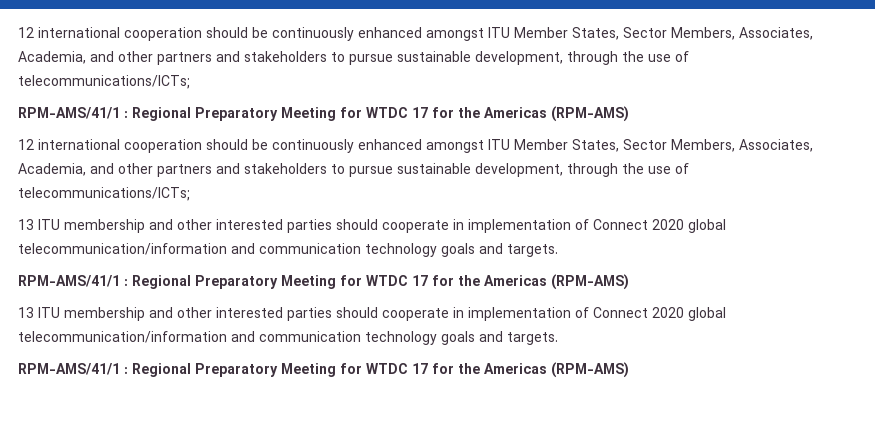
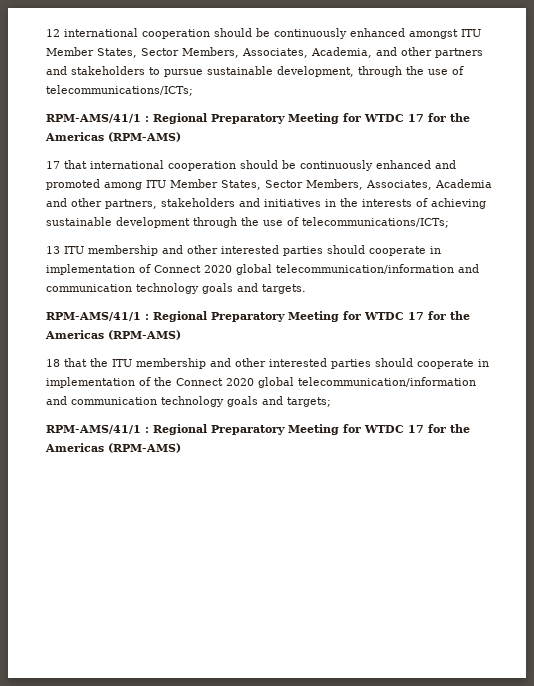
[18,139,813,153] [18,163,563,177] 12 international cooperation should be continuously enhanced amongst ITU Member States, Sector Members, Associates, Academia, and other partners and stakeholders to pursue sustainable development, -> [46,160,456,171] [46,179,492,190] [46,198,486,209] [46,217,190,228] 17 that international cooperation should be continuously enhanced and promoted among ITU Member States, Sector Members, Associates, Academia and other partners, stakeholders and initiatives in the interests of achieving sustainable development
[18,307,34,318] 13 -> [46,358,108,367] 18 that the
[593,307,726,321] [18,331,558,345] Connect 2020 global telecommunication/information and communication technology goals and targets. -> [154,377,476,388] [46,396,331,407] the Connect 2020 global telecommunication/information and communication technology goals and targets;

